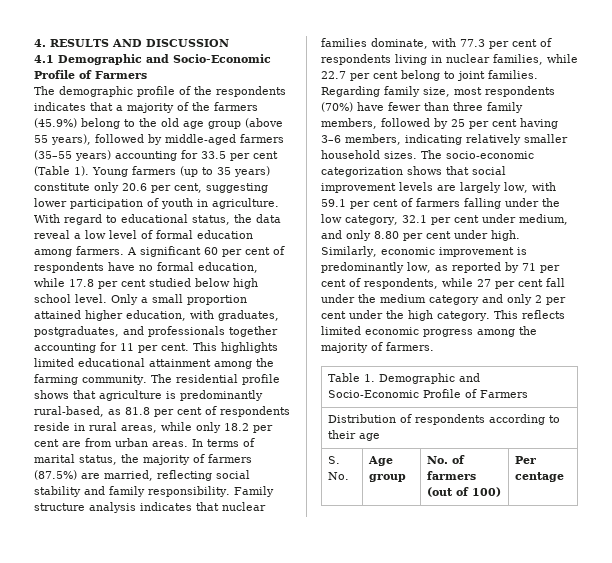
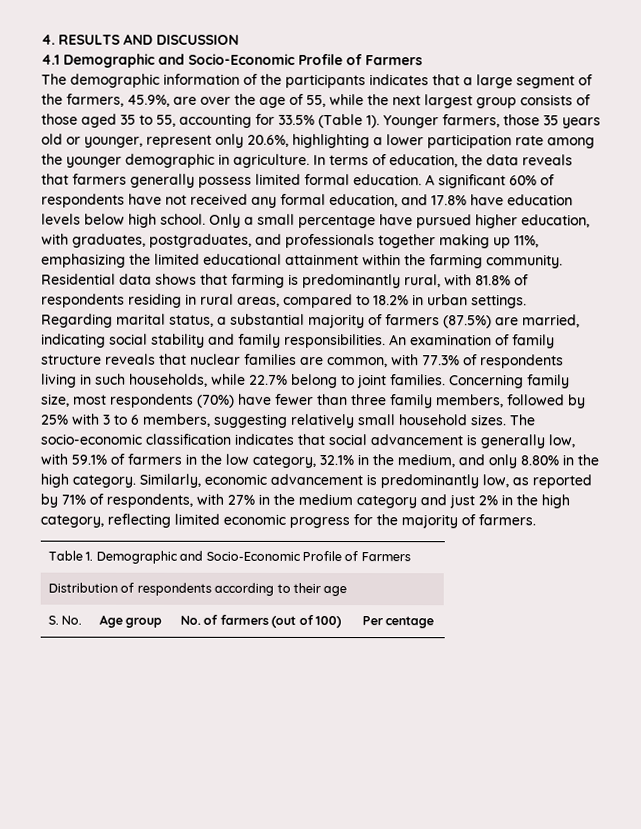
[137,86,286,97] profile of the respondents -> [163,73,366,89] information of the participants
[127,102,258,113] [34,118,283,129] [34,134,284,145] [34,150,278,161] [34,166,270,177] [34,182,268,193] [34,198,279,209] [34,214,281,225] [34,230,253,239] [34,246,285,257] [34,262,258,273] [34,278,258,289] [34,294,247,305] [34,310,81,319] majority of the farmers (45.9%) belong to the old age group (above 55 years), followed by middle-aged farmers (35–55 years) accounting for 33.5 per cent (Table 1). Young farmers (up to 35 years) constitute only 20.6 per cent, suggesting lower participation of youth in agriculture. With regard to educational status, the data reveal a low level of formal education among farmers. A significant 60 per cent of respondents have no formal education, while 17.8 per cent studied below high school level. Only a small proportion attained -> [476,74,593,89] [41,93,591,109] [41,113,601,129] [41,133,595,149] [41,153,573,168] [41,173,555,189] [41,193,573,208] [41,213,472,229] large segment of the farmers, 45.9%, are over the age of 55, while the next largest group consists of those aged 35 to 55, accounting for 33.5% (Table 1). Younger farmers, those 35 years old or younger, represent only 20.6%, highlighting a lower participation rate among the younger demographic in agriculture. In terms of education, the data reveals that farmers generally possess limited formal education. A significant 60% of respondents have not received any formal education, and 17.8% have education levels below high school. Only a small percentage have pursued
[34,342,278,353] accounting for 11 per cent. This highlights -> [439,234,539,249] [41,253,151,268] making up 11%, emphasizing the
[214,361,252,369] among -> [362,254,401,266] within
[150,374,280,385] [34,390,263,401] [34,406,290,417] [34,422,70,431] The residential profile shows that agriculture is predominantly rural-based, as 81.8 per cent of respondents reside -> [41,273,529,289] [41,293,182,308] Residential data shows that farming is predominantly rural, with 81.8% of respondents residing
[161,422,273,433] [34,438,255,447] [34,454,139,465] while only 18.2 per cent are from urban areas. In terms of marital status, the -> [283,293,527,309] [41,313,305,328] compared to 18.2% in urban settings. Regarding marital status, a substantial
[157,470,212,481] reflecting -> [41,333,106,348] indicating
[148,486,274,497] [34,502,266,513] [321,38,552,49] [321,54,578,65] [321,71,398,81] responsibility. Family structure analysis indicates that nuclear families dominate, with 77.3 per cent of respondents living in nuclear families, while 22.7 per cent -> [284,333,555,349] [41,353,564,369] [41,373,288,388] responsibilities. An examination of family structure reveals that nuclear families are common, with 77.3% of respondents living in such households, while 22.7%
[321,86,380,97] Regarding -> [449,374,524,389] Concerning
[451,118,558,129] [321,134,568,145] [321,150,534,159] [321,166,506,177] [321,182,556,193] [321,198,560,209] [321,214,568,225] [321,230,520,241] 25 per cent having 3–6 members, indicating relatively smaller household sizes. The socio-economic categorization shows that social improvement levels are largely low, with 59.1 per cent of farmers falling under the low category, 32.1 per cent under medium, and only 8.80 per cent under high. -> [40,413,536,429] [40,433,575,449] [40,453,599,469] [40,473,136,488] 25% with 3 to 6 members, suggesting relatively small household sizes. The socio-economic classification indicates that social advancement is generally low, with 59.1% of farmers in the low category, 32.1% in the medium, and only 8.80% in the high category.
[438,247,514,257] improvement -> [270,473,363,486] advancement
[521,263,560,273] [321,278,565,289] [321,294,566,305] [321,310,565,321] 71 per cent of respondents, while 27 per cent fall under the medium category and only 2 per cent under the high category. This reflects -> [61,493,570,509] [40,513,171,528] 71% of respondents, with 27% in the medium category and just 2% in the high category, reflecting
[477,329,515,337] among -> [353,514,373,526] for

